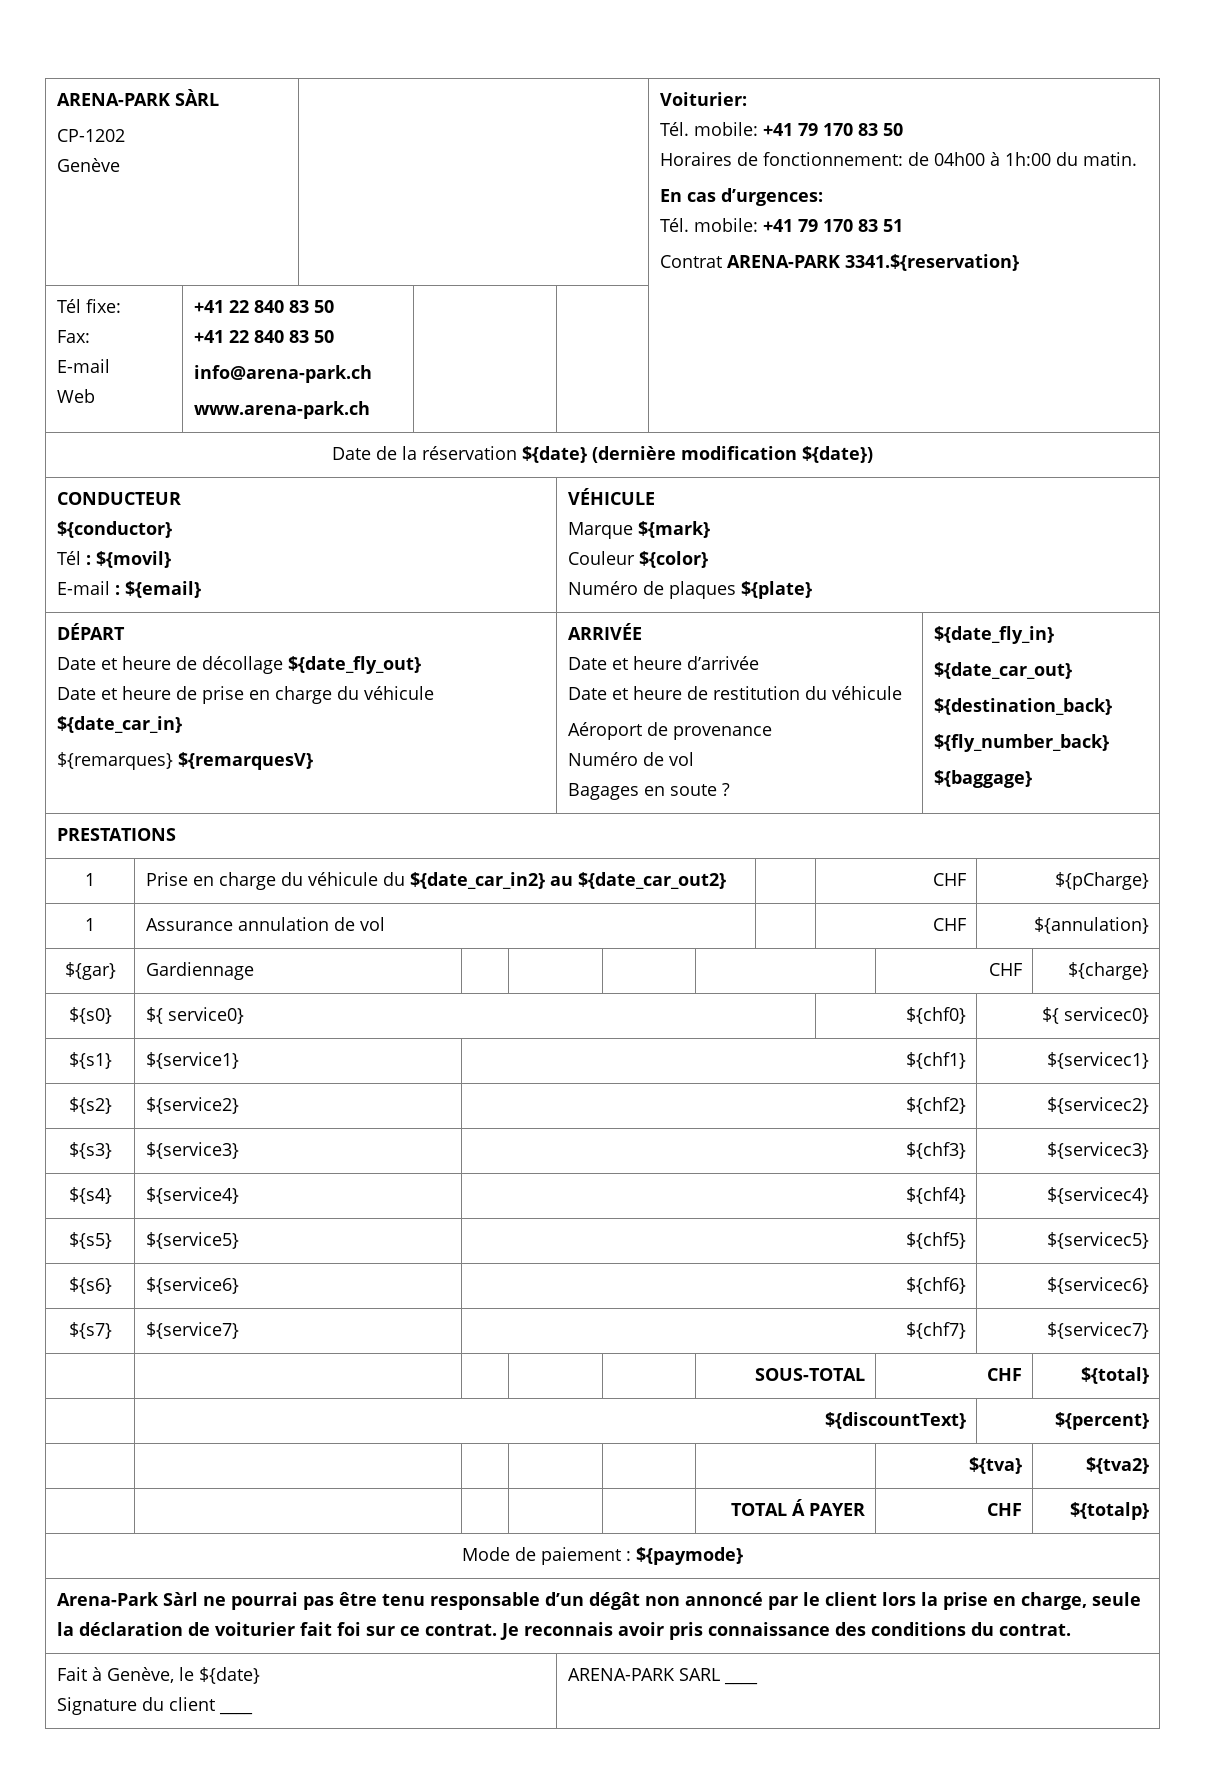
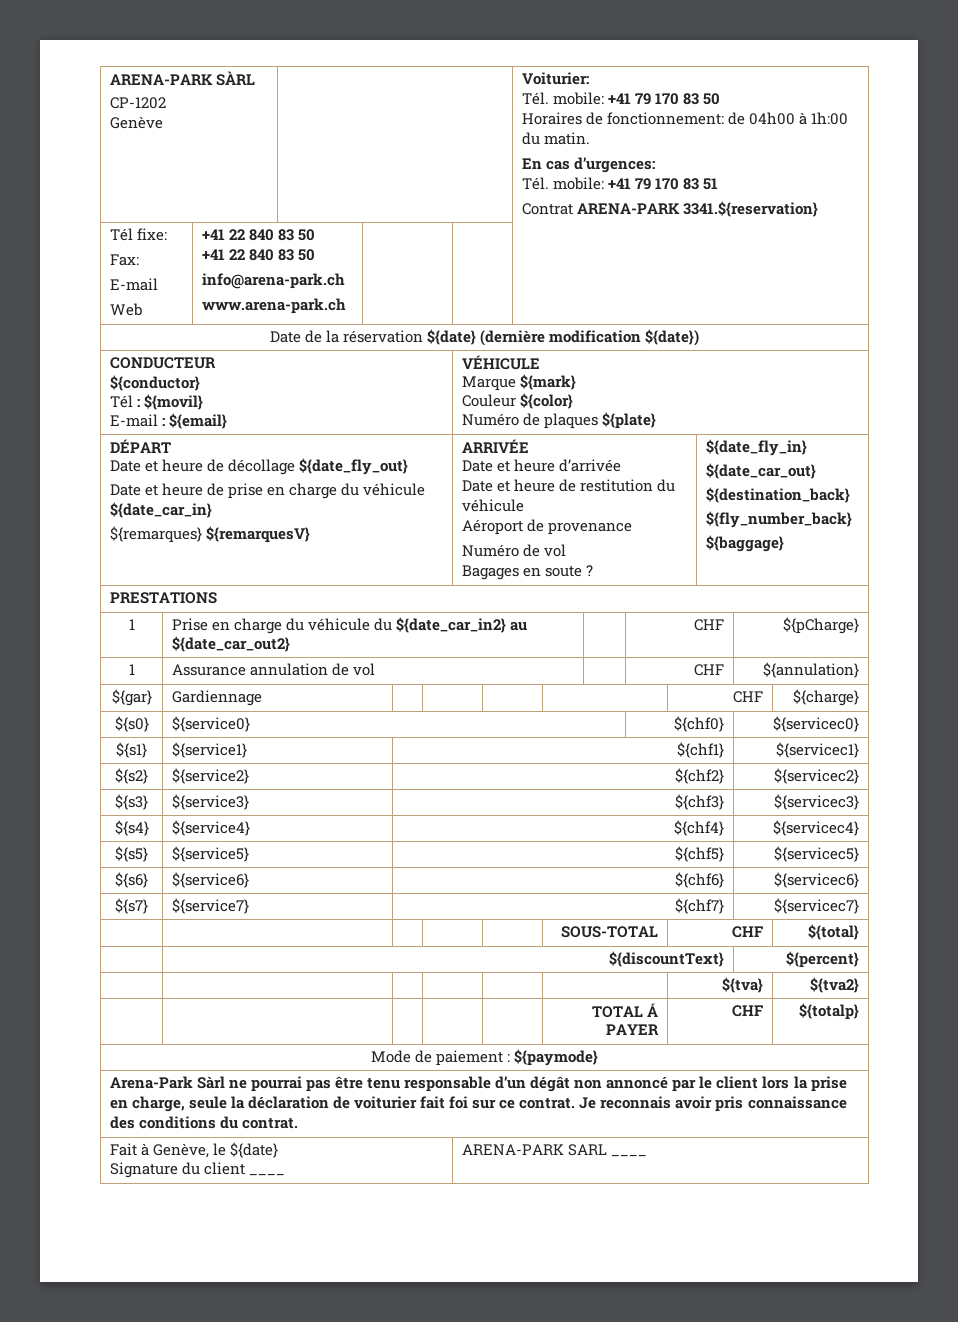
[145,1007,244,1024] ${ service0} -> [171,716,250,732] ${service0}
[1041,1007,1149,1024] ${ servicec0} -> [773,716,860,732] ${servicec0}

